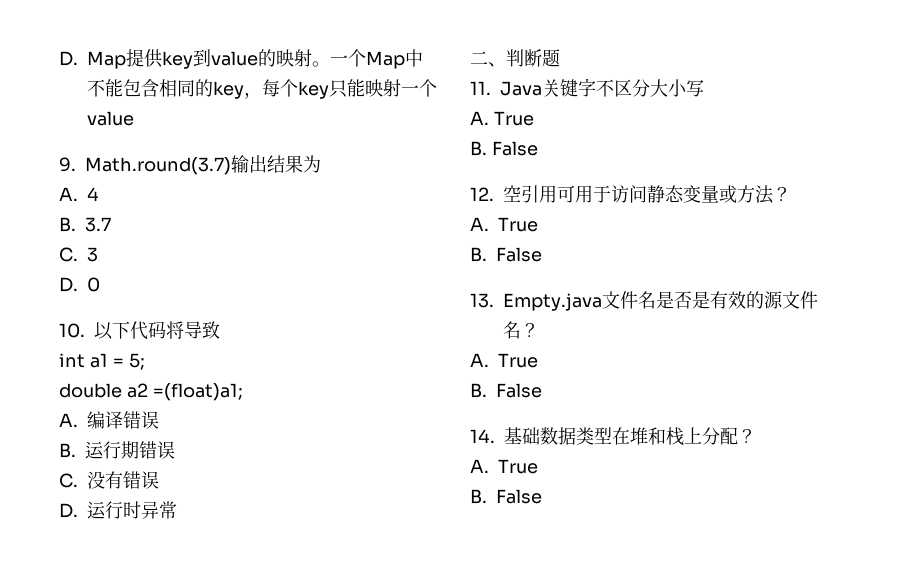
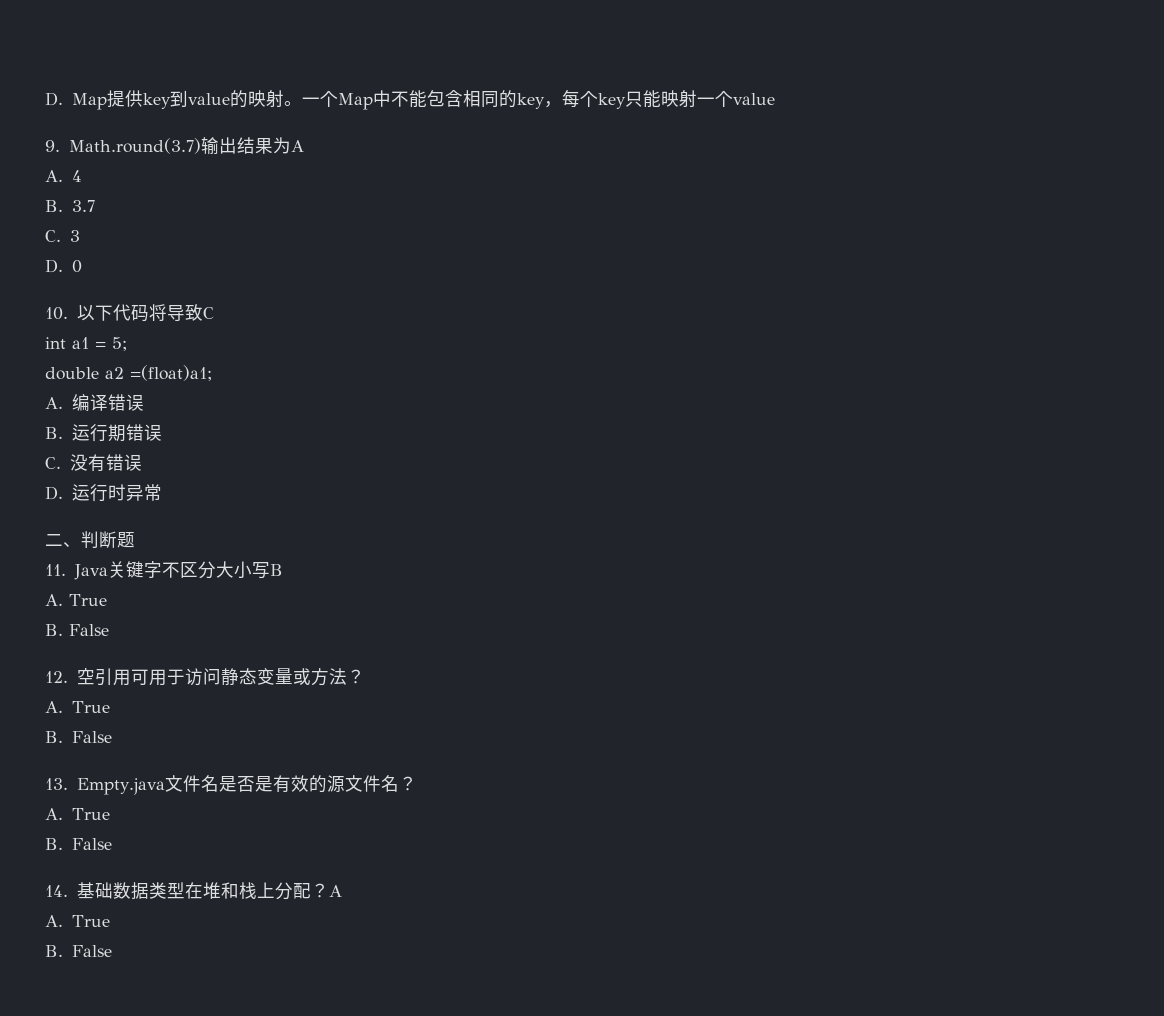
(321, 164) none -> [290,140,304,152] A
(220, 330) none -> [202,307,214,319] C
(704, 88) none -> [269,564,283,576] B
(756, 436) none -> [328,885,342,897] A

